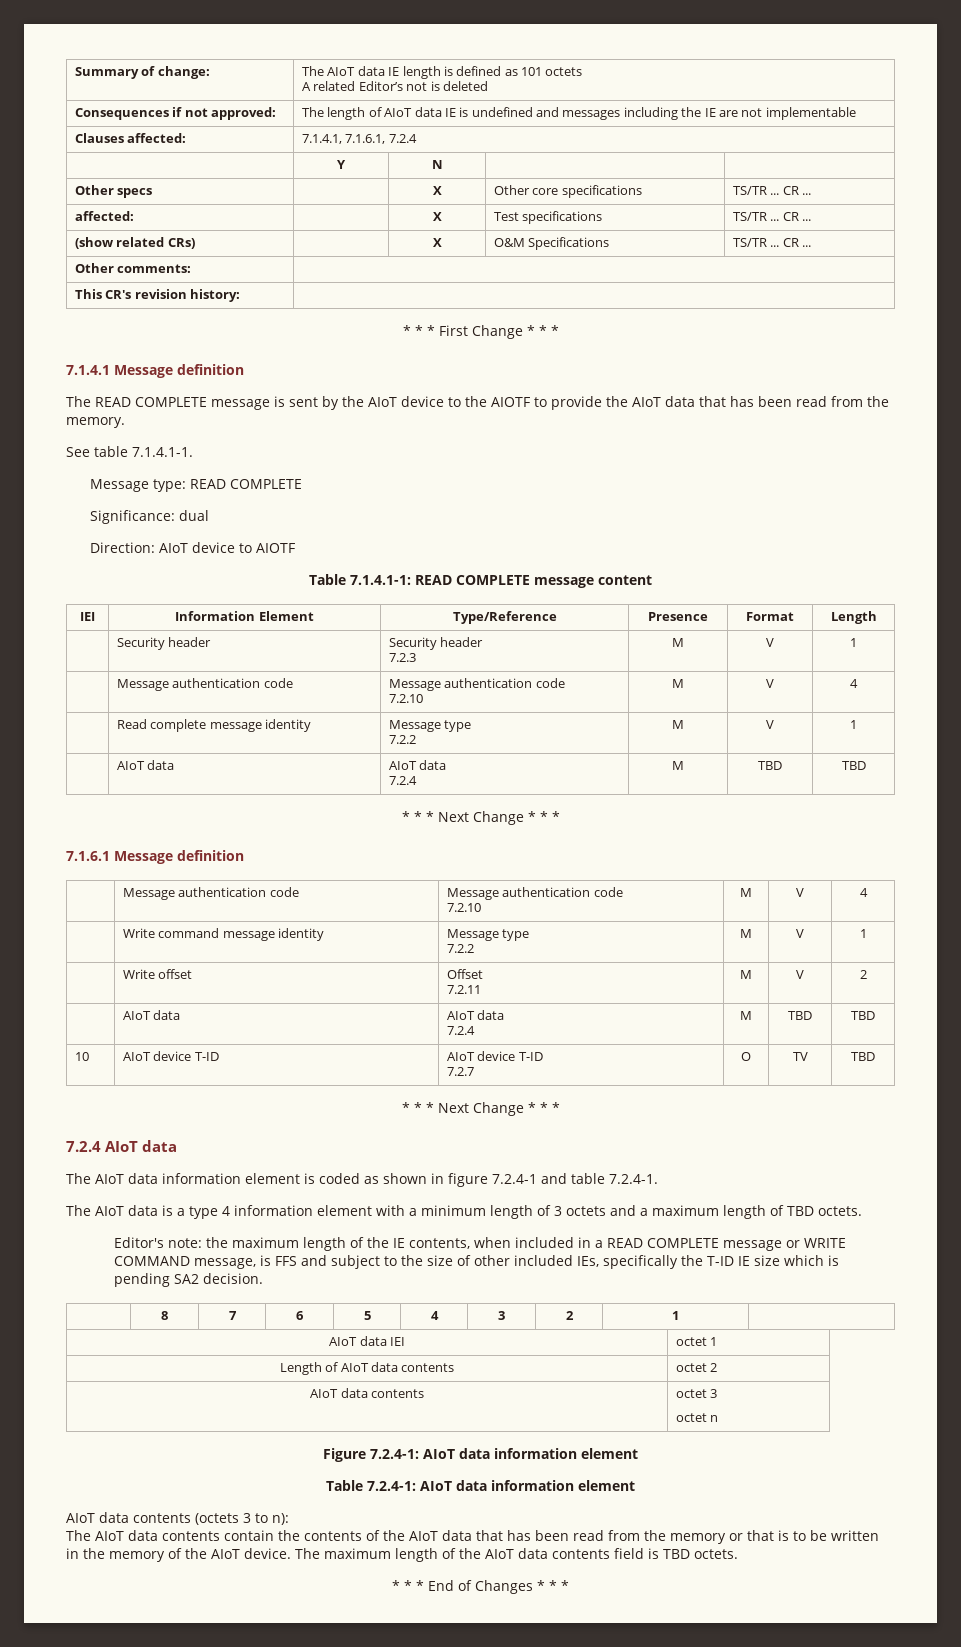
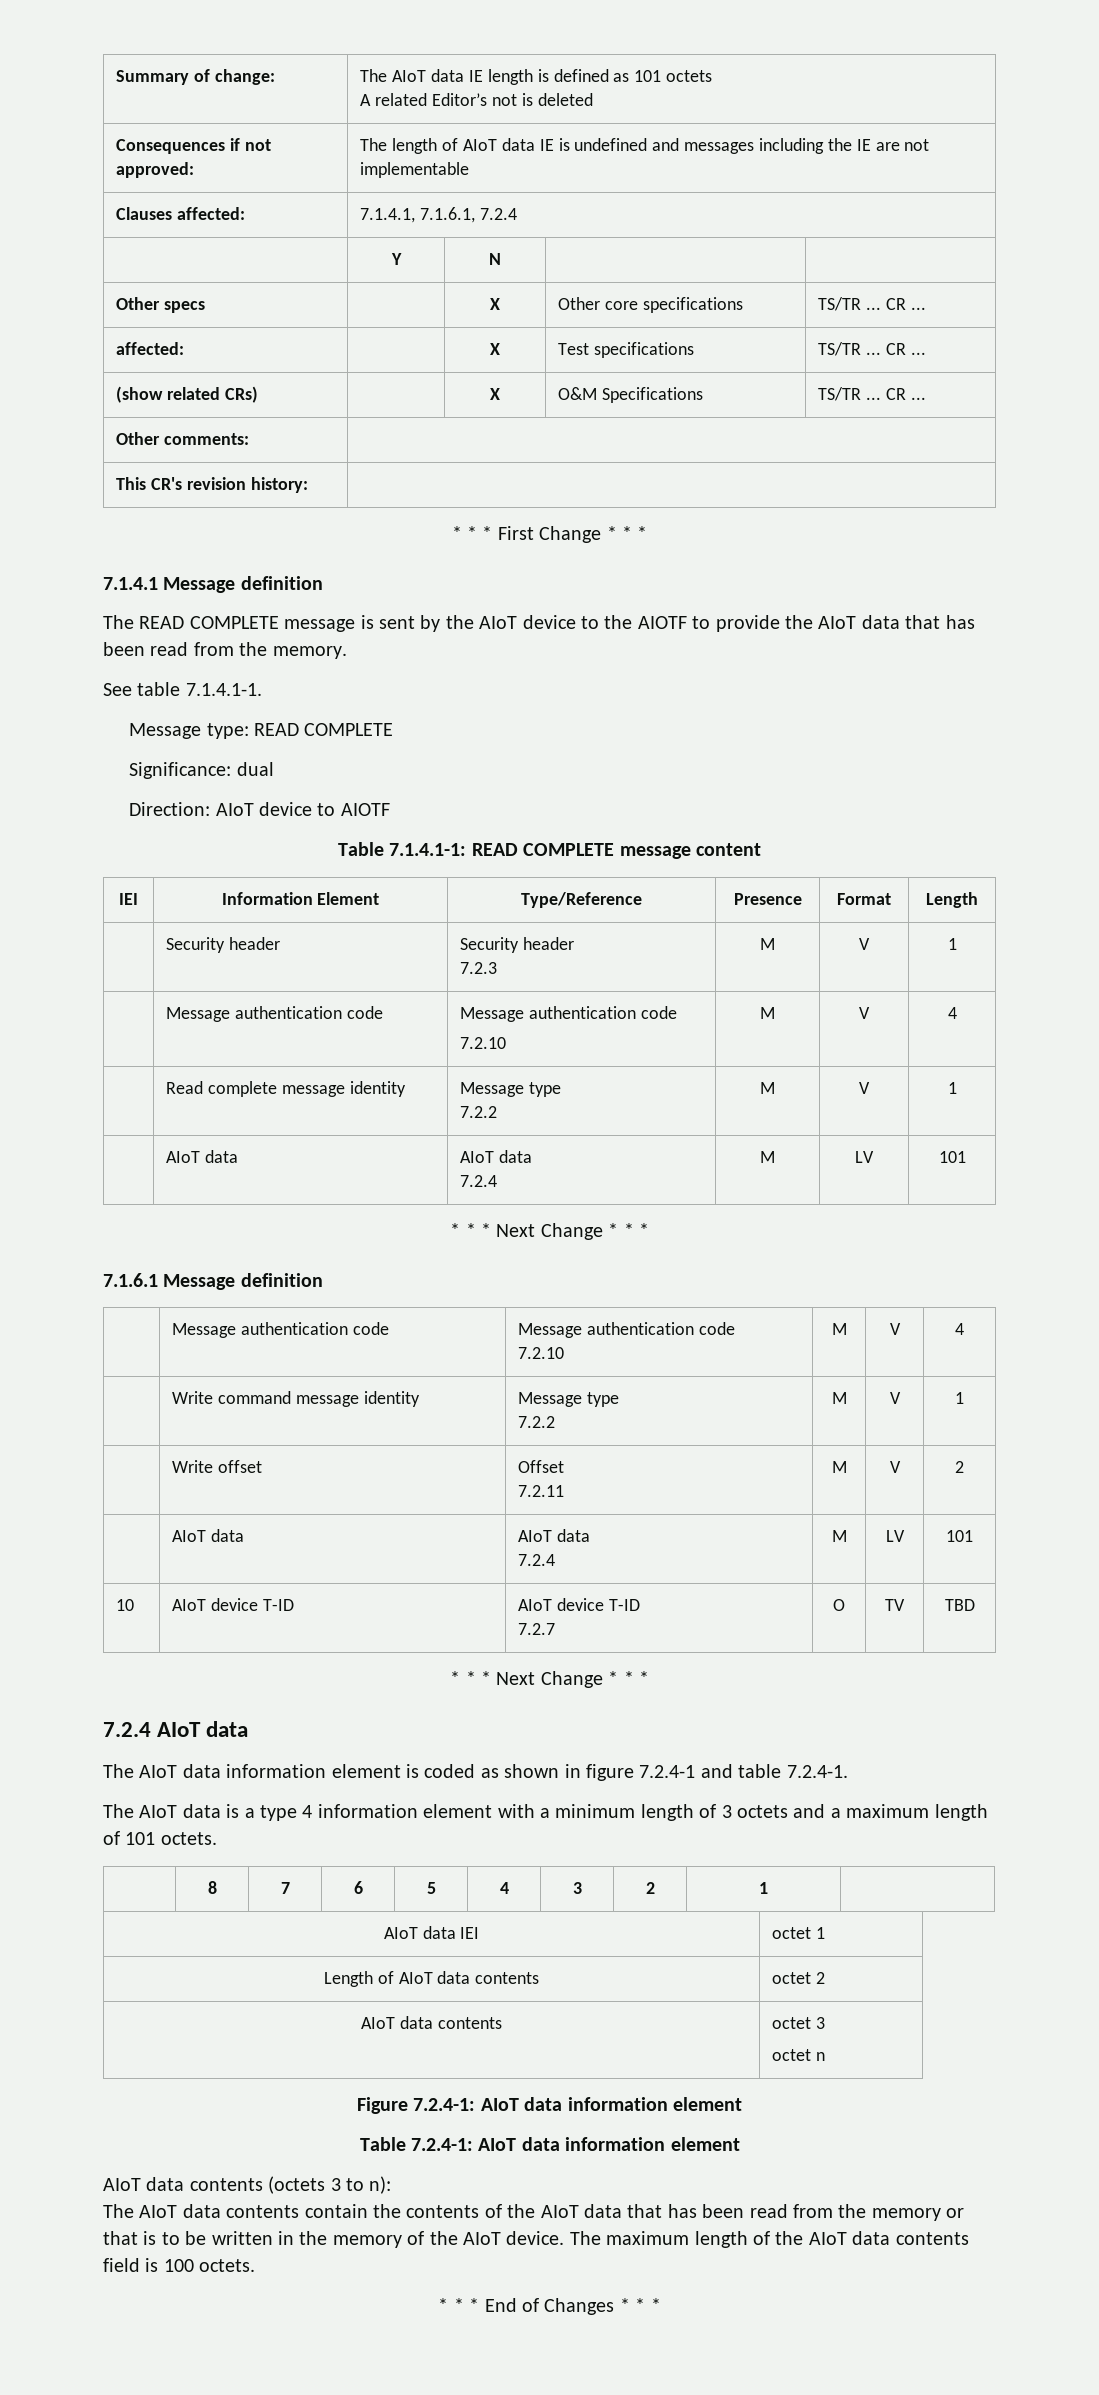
[758,761,782,770] [841,761,866,770] TBD | TBD -> [855,1151,874,1163] [938,1151,966,1163] LV | 101
[788,1011,812,1020] [851,1011,875,1020] TBD | TBD -> [885,1530,905,1542] [946,1530,973,1542] LV | 101
[787,1206,862,1216] [114,1237,847,1251] [114,1255,840,1269] [114,1273,264,1287] TBD octets. // Editor's note: the maximum length of the IE contents, when included in a READ COMPLETE message or WRITE COMMAND message, is FFS and subject to the size of other included IEs, specifically the T-ID IE size which is pending SA2 decision. -> [125,1832,217,1845] 101 octets.
[663,1549,690,1559] TBD -> [163,2259,194,2272] 100

